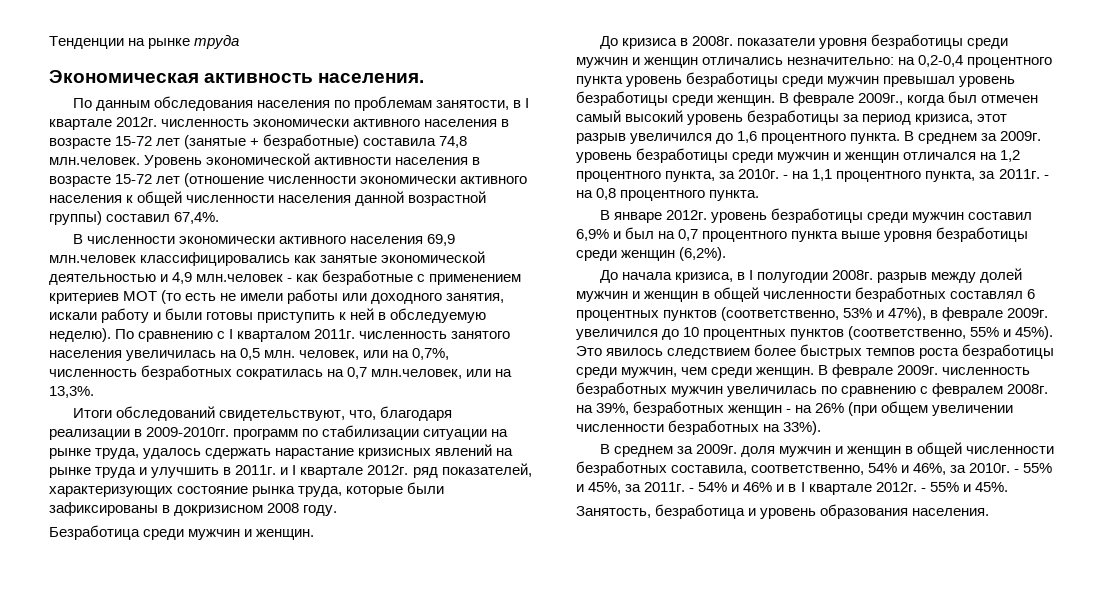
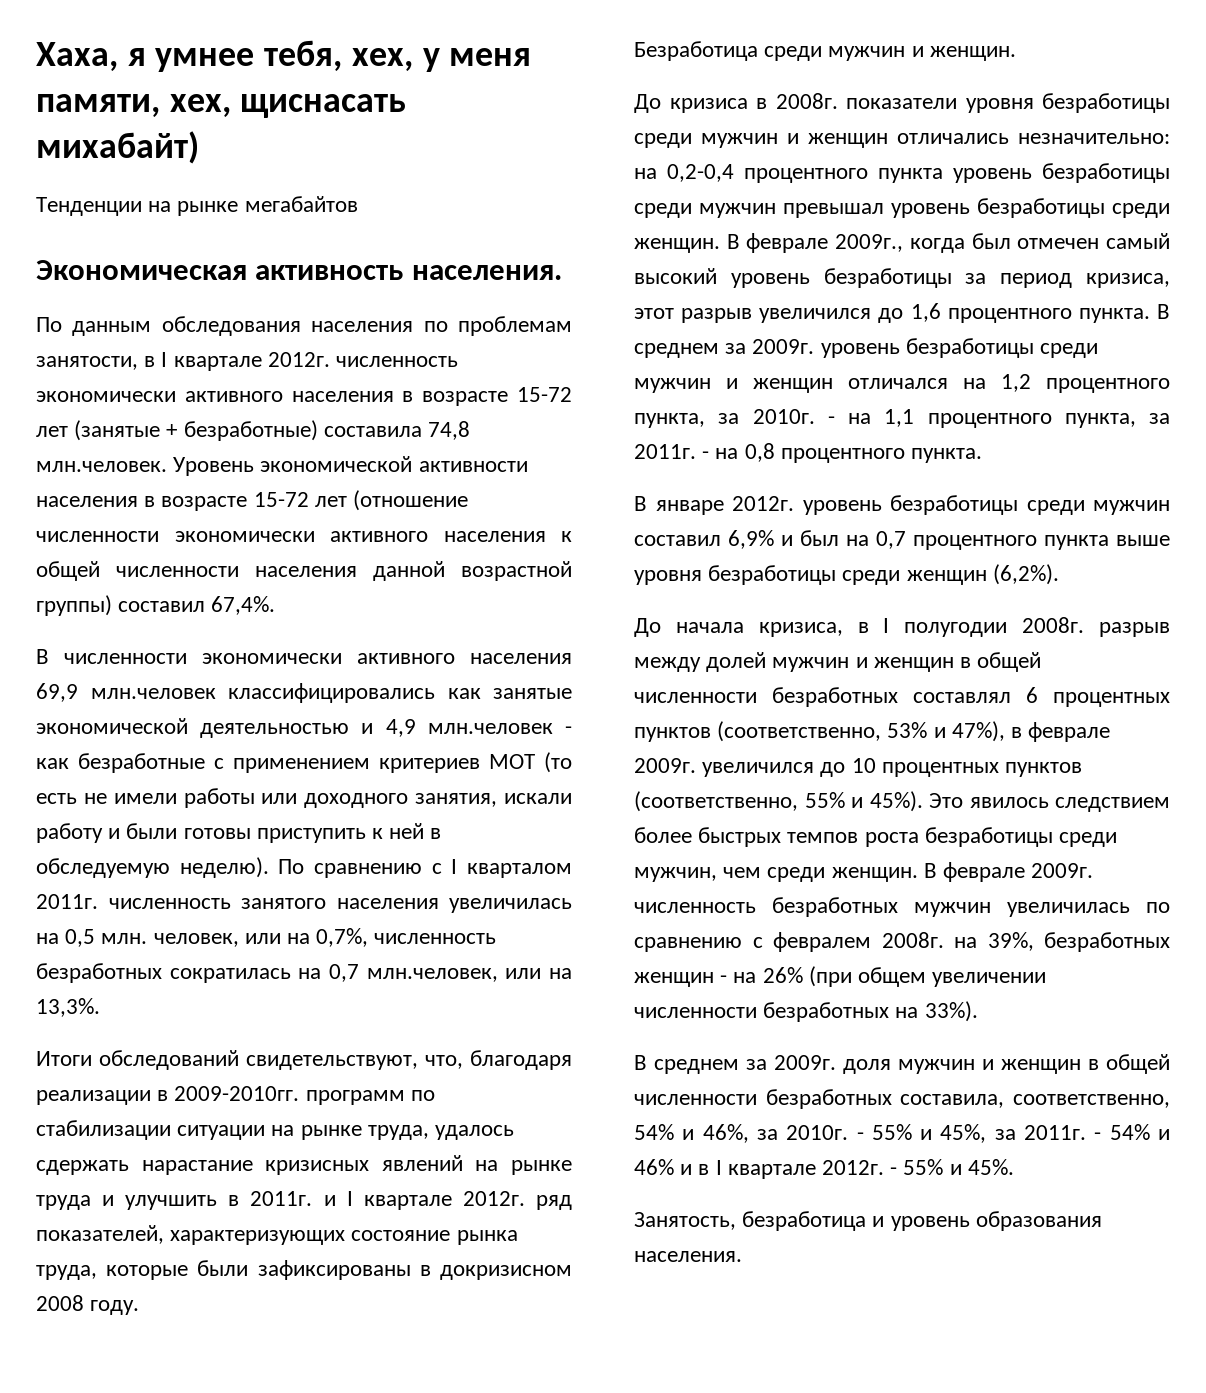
(49, 42) none -> [36,40,532,72] [36,94,407,118] [36,131,199,164] Хаха, я умнее тебя, хех, у меня памяти, хех, щиснасать михабайт) //
[194,35,240,49] труда -> [244,196,358,212] мегабайтов

